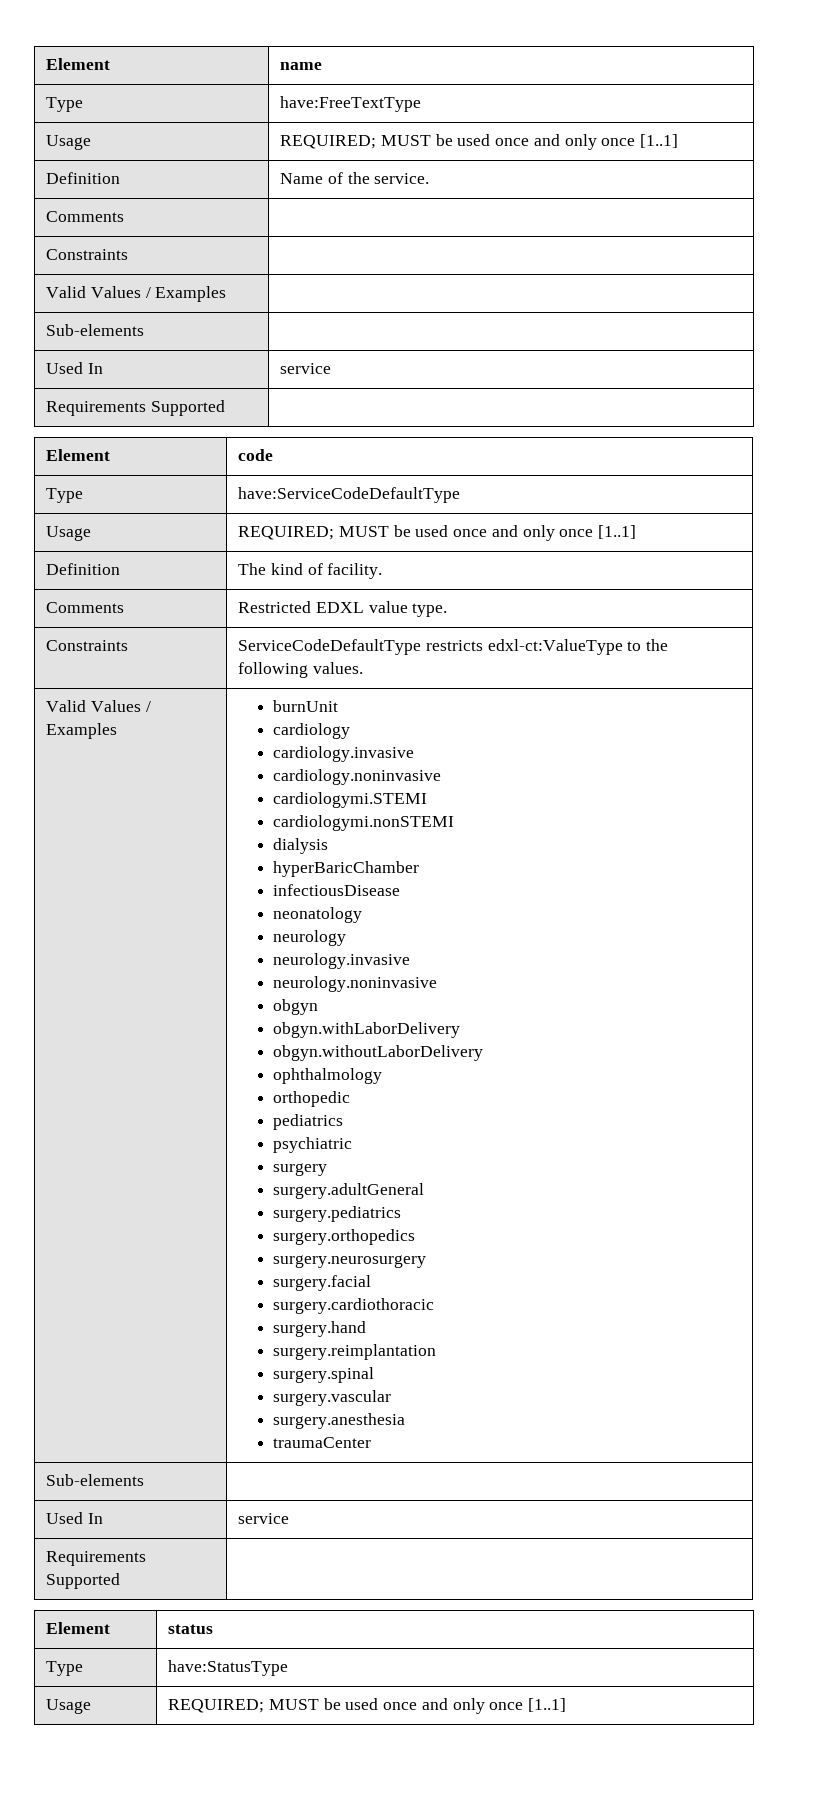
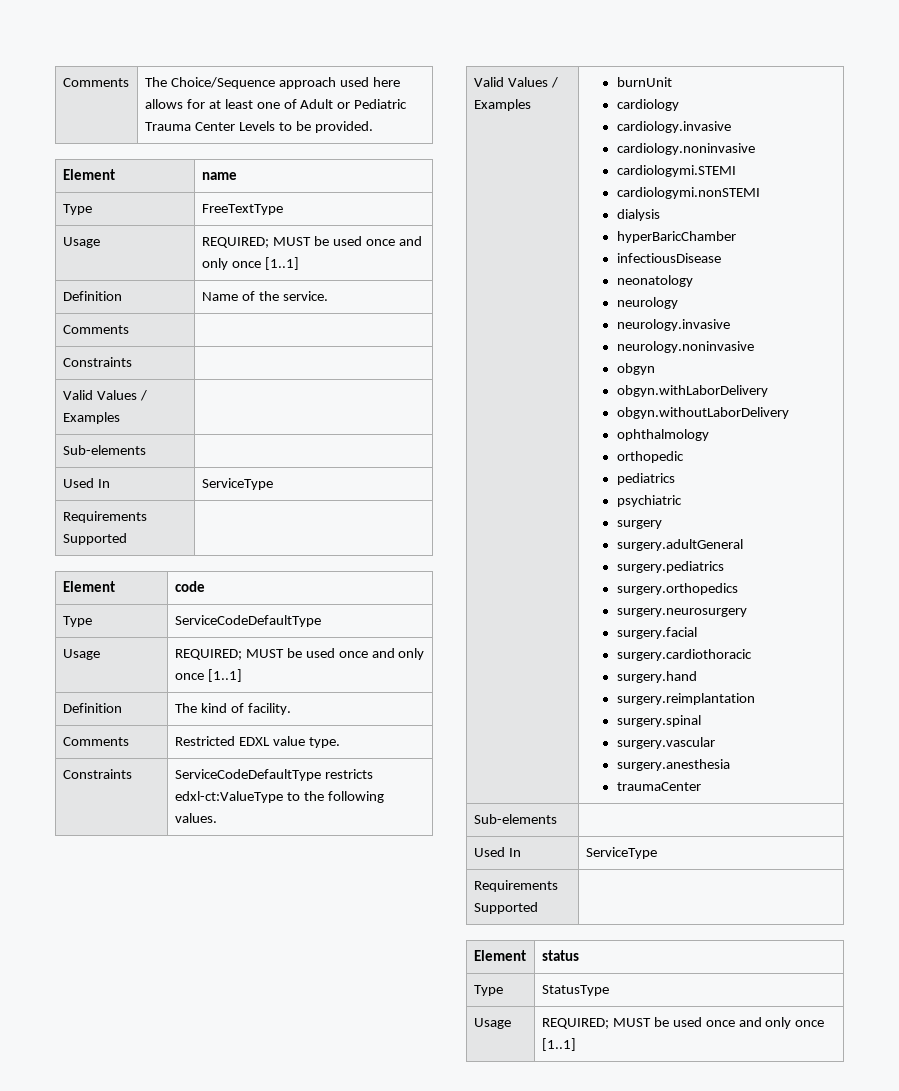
(46, 64) none -> [62,78,129,87] [144,77,400,89] [144,99,408,109] [144,121,373,133] Comments | The Choice/Sequence approach used here allows for at least one of Adult or Pediatric Trauma Center Levels to be provided. //
[280,96,422,112] have:FreeTextType -> [201,204,283,215] FreeTextType
[280,363,332,374] service -> [201,478,273,490] ServiceType
[238,487,461,503] have:ServiceCodeDefaultType -> [174,615,321,627] ServiceCodeDefaultType
[238,1513,290,1524] service -> [585,847,657,859] ServiceType
[168,1660,289,1676] have:StatusType -> [541,985,609,996] StatusType

